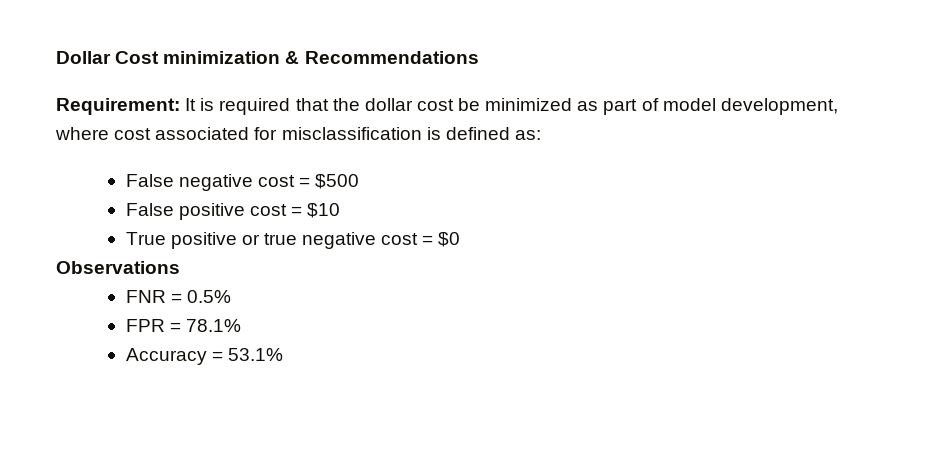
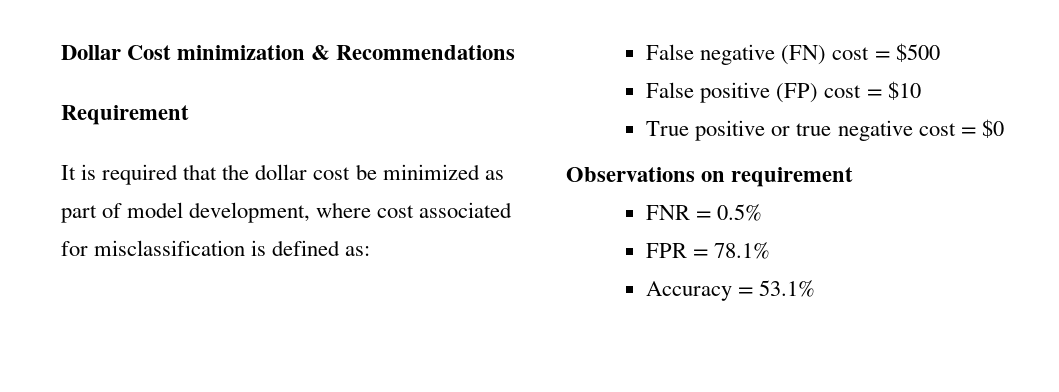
[56,98,180,115] Requirement: -> [61,105,189,125] Requirement //
(253, 182) none -> [781,45,827,65] (FN)
(245, 211) none -> [776,83,819,103] (FP)
(180, 267) none -> [701,167,854,187] on requirement

